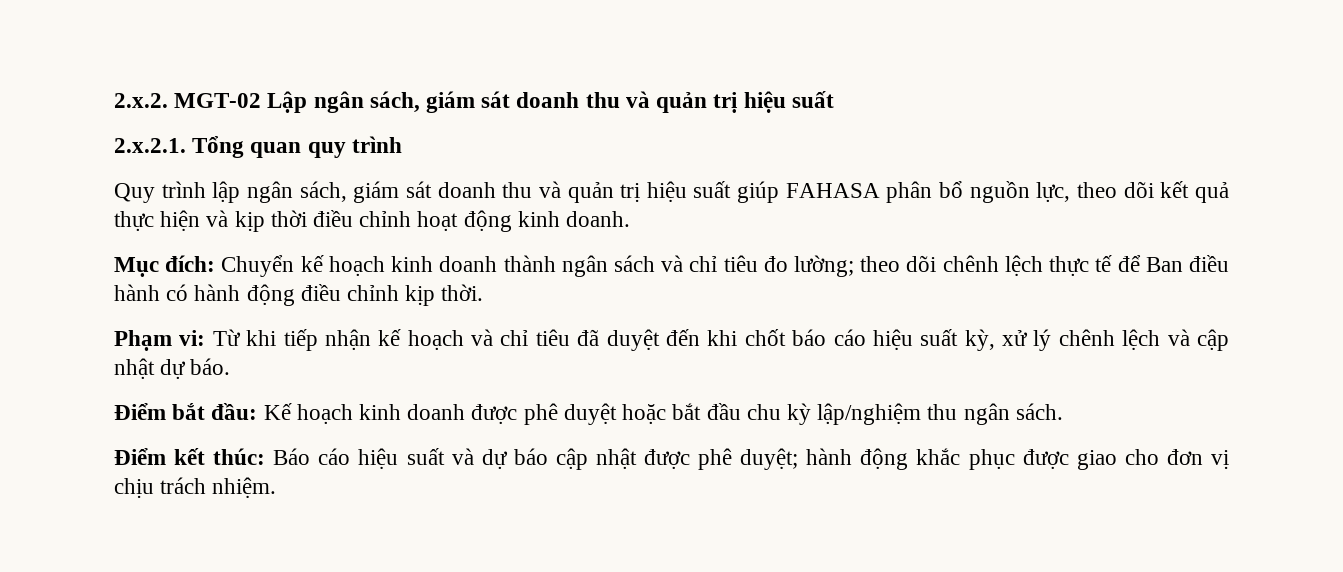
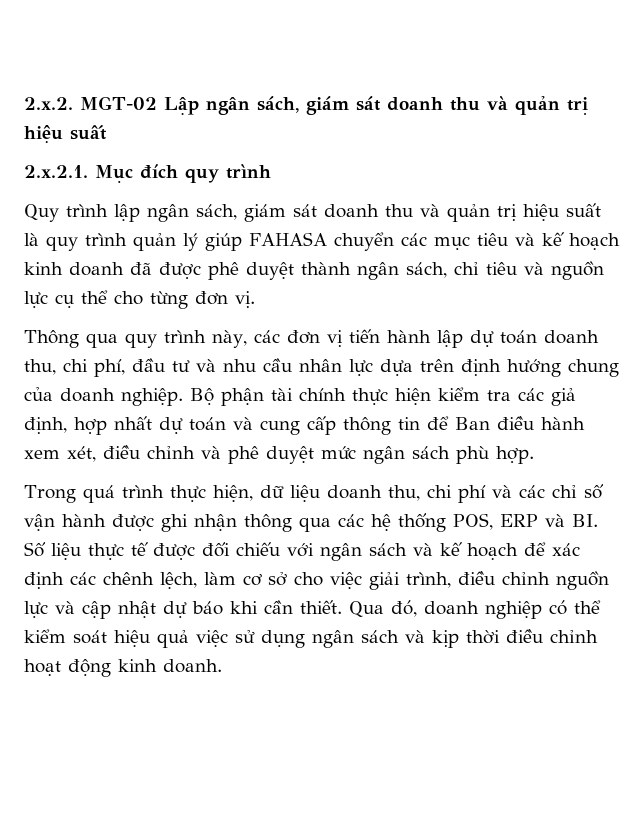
[192,136,302,158] Tổng quan -> [95,164,178,183] Mục đích
[737,181,1230,203] [114,210,201,231] giúp FAHASA phân bổ nguồn lực, theo dõi kết quả thực hiện -> [24,232,620,251] [24,261,604,280] [24,290,255,309] [24,329,599,348] [24,358,619,377] [24,387,576,406] [24,416,585,435] [24,445,534,464] [24,484,604,503] [24,513,598,532] [24,542,580,561] [24,571,609,590] [24,600,601,619] [24,629,399,648] là quy trình quản lý giúp FAHASA chuyển các mục tiêu và kế hoạch kinh doanh đã được phê duyệt thành ngân sách, chỉ tiêu và nguồn lực cụ thể cho từng đơn vị. // Thông qua quy trình này, các đơn vị tiến hành lập dự toán doanh thu, chi phí, đầu tư và nhu cầu nhân lực dựa trên định hướng chung của doanh nghiệp. Bộ phận tài chính thực hiện kiểm tra các giả định, hợp nhất dự toán và cung cấp thông tin để Ban điều hành xem xét, điều chỉnh và phê duyệt mức ngân sách phù hợp. // Trong quá trình thực hiện, dữ liệu doanh thu, chi phí và các chỉ số vận hành được ghi nhận thông qua các hệ thống POS, ERP và BI. Số liệu thực tế được đối chiếu với ngân sách và kế hoạch để xác định các chênh lệch, làm cơ sở cho việc giải trình, điều chỉnh nguồn lực và cập nhật dự báo khi cần thiết. Qua đó, doanh nghiệp có thể kiểm soát hiệu quả việc sử dụng ngân sách
[114,255,1230,277] [114,284,484,306] [114,329,1229,351] [114,358,231,379] [114,403,1063,425] [114,448,1229,470] [114,477,277,498] // Mục đích: Chuyển kế hoạch kinh doanh thành ngân sách và chỉ tiêu đo lường; theo dõi chênh lệch thực tế để Ban điều hành có hành động điều chỉnh kịp thời. // Phạm vi: Từ khi tiếp nhận kế hoạch và chỉ tiêu đã duyệt đến khi chốt báo cáo hiệu suất kỳ, xử lý chênh lệch và cập nhật dự báo. // Điểm bắt đầu: Kế hoạch kinh doanh được phê duyệt hoặc bắt đầu chu kỳ lập/nghiệm thu ngân sách. // Điểm kết thúc: Báo cáo hiệu suất và dự báo cập nhật được phê duyệt; hành động khắc phục được giao cho đơn vị chịu trách nhiệm. -> (222, 666) none

